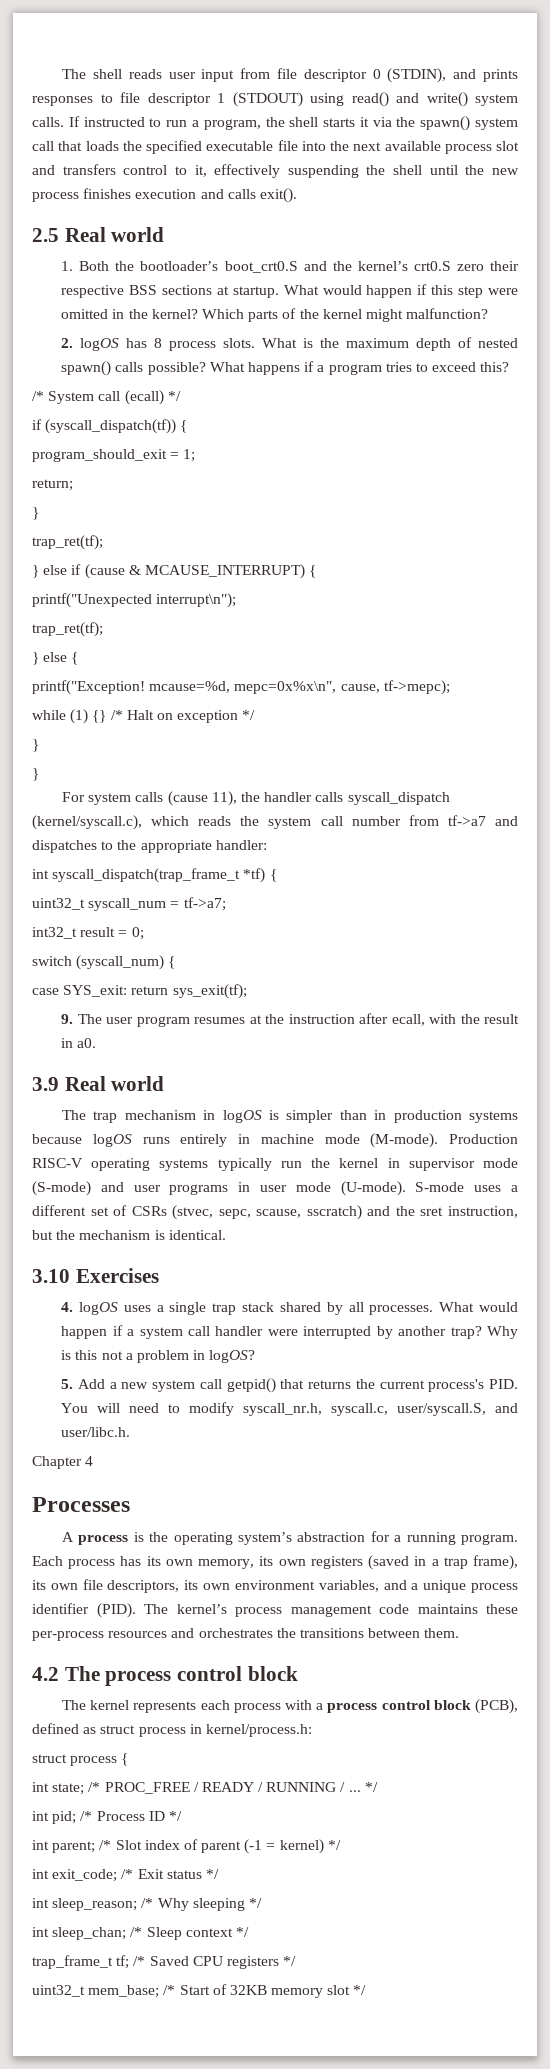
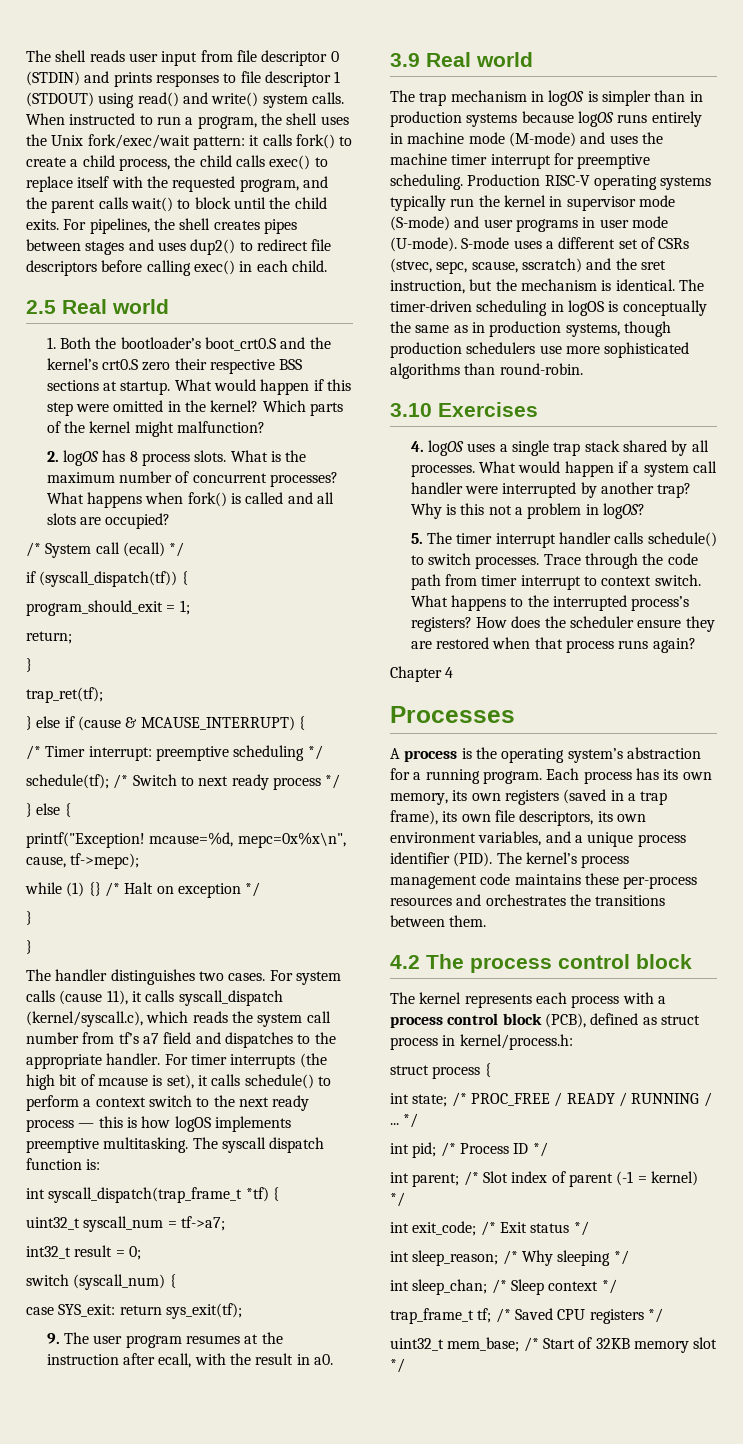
[387,68,447,83] (STDIN), -> [26,71,80,86] (STDIN)
[68,116,80,127] If -> [26,113,65,125] When
[323,116,518,131] [32,140,519,154] [32,164,519,178] [32,188,297,203] starts it via the spawn() system call that loads the specified executable file into the next available process slot and transfers control to it, effectively suspending the shell until the new process finishes execution and calls exit(). -> [320,116,349,125] [26,134,353,150] [26,155,328,171] [26,176,328,192] [26,197,327,213] [26,218,297,234] [26,239,332,255] [26,260,327,276] uses the Unix fork/exec/wait pattern: it calls fork() to create a child process, the child calls exec() to replace itself with the requested program, and the parent calls wait() to block until the child exits. For pipelines, the shell creates pipes between stages and uses dup2() to redirect file descriptors before calling exec() in each child.
[416,337,519,351] [61,361,510,376] depth of nested spawn() calls possible? What happens if a program tries to exceed this? -> [119,471,339,487] [46,492,335,508] [46,513,171,529] number of concurrent processes? What happens when fork() is called and all slots are occupied?
[32,593,237,608] [32,622,103,637] printf("Unexpected interrupt\n"); // trap_ret(tf); -> [26,745,323,761] [26,774,341,790] /* Timer interrupt: preemptive scheduling */ // schedule(tf); /* Switch to next ready process */
(39, 774) none -> [26,969,266,985] The handler distinguishes two cases.
[240,792,313,802] the handler -> [131,991,142,1002] it
[447,815,486,826] tf->a7 -> [118,1032,192,1044] tf’s a7 field
[215,840,267,850] handler: -> [106,1053,327,1069] [26,1074,331,1090] [26,1095,310,1111] [26,1116,291,1132] [26,1137,325,1153] [26,1158,101,1170] handler. For timer interrupts (the high bit of mcause is set), it calls schedule() to perform a context switch to the next ready process — this is how logOS implements preemptive multitasking. The syscall dispatch function is:
[370,1133,439,1148] (M-mode). -> [508,132,663,147] [390,153,651,169] [390,174,463,190] (M-mode) and uses the machine timer interrupt for preemptive scheduling.
(226, 1235) none -> [678,279,704,291] [390,300,707,316] [390,321,671,337] [390,342,690,358] [390,363,583,379] The timer-driven scheduling in logOS is conceptually the same as in production systems, though production schedulers use more sophisticated algorithms than round-robin.
[77,1378,519,1393] [61,1402,518,1416] [61,1427,131,1437] Add a new system call getpid() that returns the current process's PID. You will need to modify syscall_nr.h, syscall.c, user/syscall.S, and user/libc.h. -> [427,532,717,548] [410,553,698,569] [410,574,701,590] [410,595,690,611] [410,616,715,632] [410,637,696,653] The timer interrupt handler calls schedule() to switch processes. Trace through the code path from timer interrupt to context switch. What happens to the interrupted process’s registers? How does the scheduler ensure they are restored when that process runs again?

